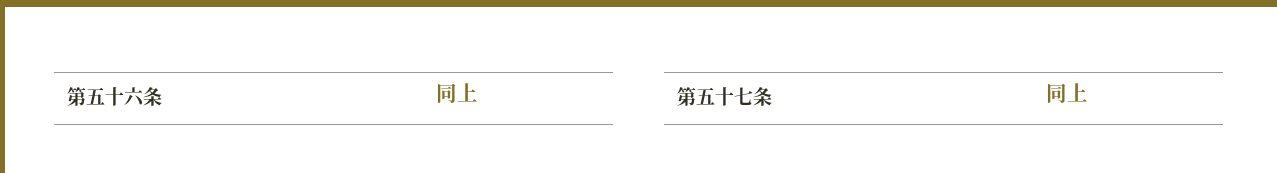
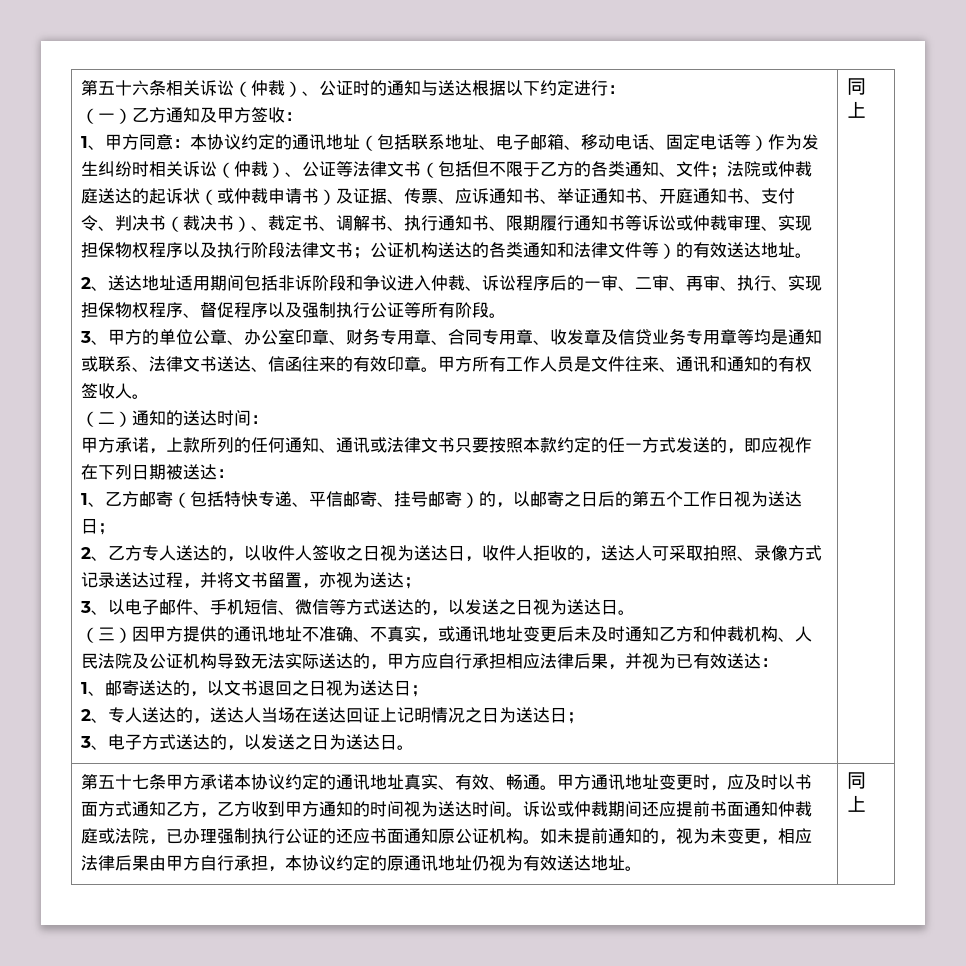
[436,83,479,103] [677,87,773,106] | 同上 // 第五十七条 -> [166,80,626,97] [81,107,303,124] [81,134,820,151] [81,161,813,178] [81,188,796,205] [81,215,813,232] [81,242,813,259] [81,275,823,291] [81,302,507,318] [80,329,823,345] [81,356,813,372] [81,383,150,399] [81,410,269,427] [81,437,813,454] [81,464,235,480] [81,491,803,508] [81,518,116,535] [81,545,823,562] [81,572,422,589] [80,599,636,616] [81,626,813,643] [81,653,779,670] [81,680,429,697] [81,707,585,724] [80,734,415,751] [847,78,867,95] [847,101,867,118] [81,774,813,791] [81,801,813,818] [81,828,813,845] [81,855,643,872] 相关诉讼（仲裁）、公证时的通知与送达根据以下约定进行： // （一）乙方通知及甲方签收： // 1、甲方同意：本协议约定的通讯地址（包括联系地址、电子邮箱、移动电话、固定电话等）作为发生纠纷时相关诉讼（仲裁）、公证等法律文书（包括但不限于乙方的各类通知、文件；法院或仲裁庭送达的起诉状（或仲裁申请书）及证据、传票、应诉通知书、举证通知书、开庭通知书、支付令、判决书（裁决书）、裁定书、调解书、执行通知书、限期履行通知书等诉讼或仲裁审理、实现担保物权程序以及执行阶段法律文书；公证机构送达的各类通知和法律文件等）的有效送达地址。 // 2、送达地址适用期间包括非诉阶段和争议进入仲裁、诉讼程序后的一审、二审、再审、执行、实现担保物权程序、督促程序以及强制执行公证等所有阶段。 // 3、甲方的单位公章、办公室印章、财务专用章、合同专用章、收发章及信贷业务专用章等均是通知或联系、法律文书送达、信函往来的有效印章。甲方所有工作人员是文件往来、通讯和通知的有权签收人。 // （二）通知的送达时间： // 甲方承诺，上款所列的任何通知、通讯或法律文书只要按照本款约定的任一方式发送的，即应视作在下列日期被送达： // 1、乙方邮寄（包括特快专递、平信邮寄、挂号邮寄）的，以邮寄之日后的第五个工作日视为送达日； // 2、乙方专人送达的，以收件人签收之日视为送达日，收件人拒收的，送达人可采取拍照、录像方式记录送达过程，并将文书留置，亦视为送达； // 3、以电子邮件、手机短信、微信等方式送达的，以发送之日视为送达日。 // （三）因甲方提供的通讯地址不准确、不真实，或通讯地址变更后未及时通知乙方和仲裁机构、人民法院及公证机构导致无法实际送达的，甲方应自行承担相应法律后果，并视为已有效送达： // 1、邮寄送达的，以文书退回之日视为送达日； // 2、专人送达的，送达人当场在送达回证上记明情况之日为送达日； // 3、电子方式送达的，以发送之日为送达日。 | 同上 // 第五十七条甲方承诺本协议约定的通讯地址真实、有效、畅通。甲方通讯地址变更时，应及时以书面方式通知乙方，乙方收到甲方通知的时间视为送达时间。诉讼或仲裁期间还应提前书面通知仲裁庭或法院，已办理强制执行公证的还应书面通知原公证机构。如未提前通知的，视为未变更，相应法律后果由甲方自行承担，本协议约定的原通讯地址仍视为有效送达地址。

